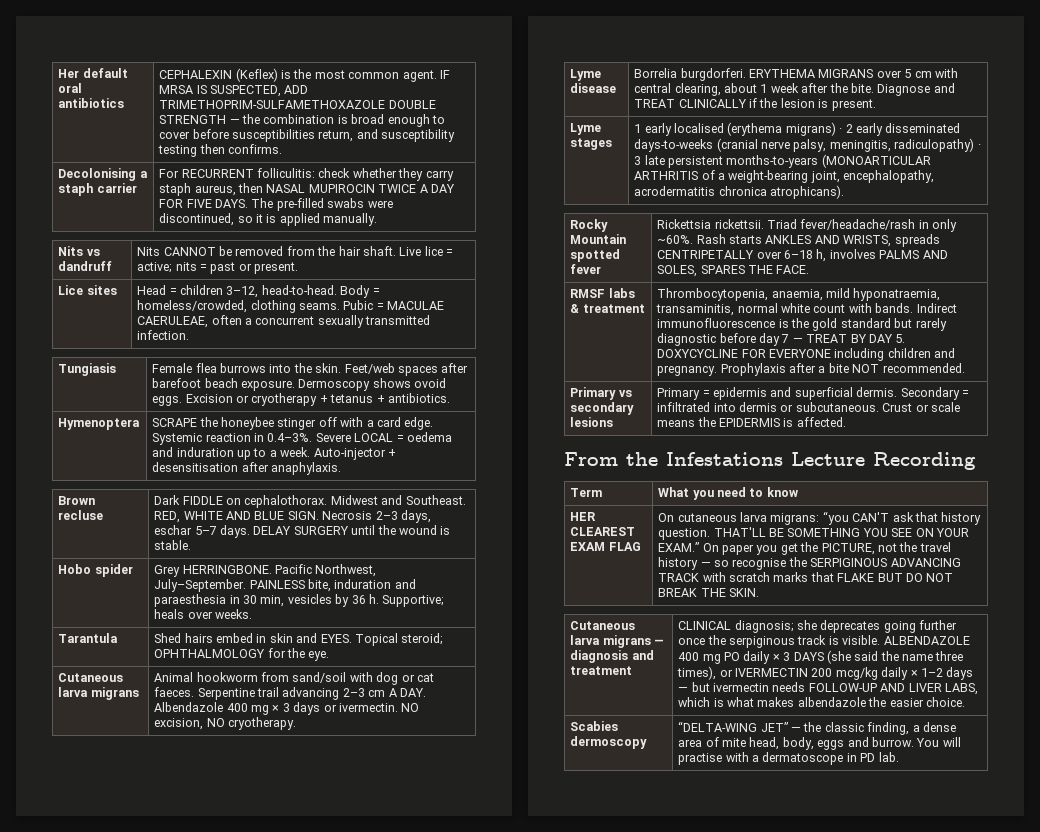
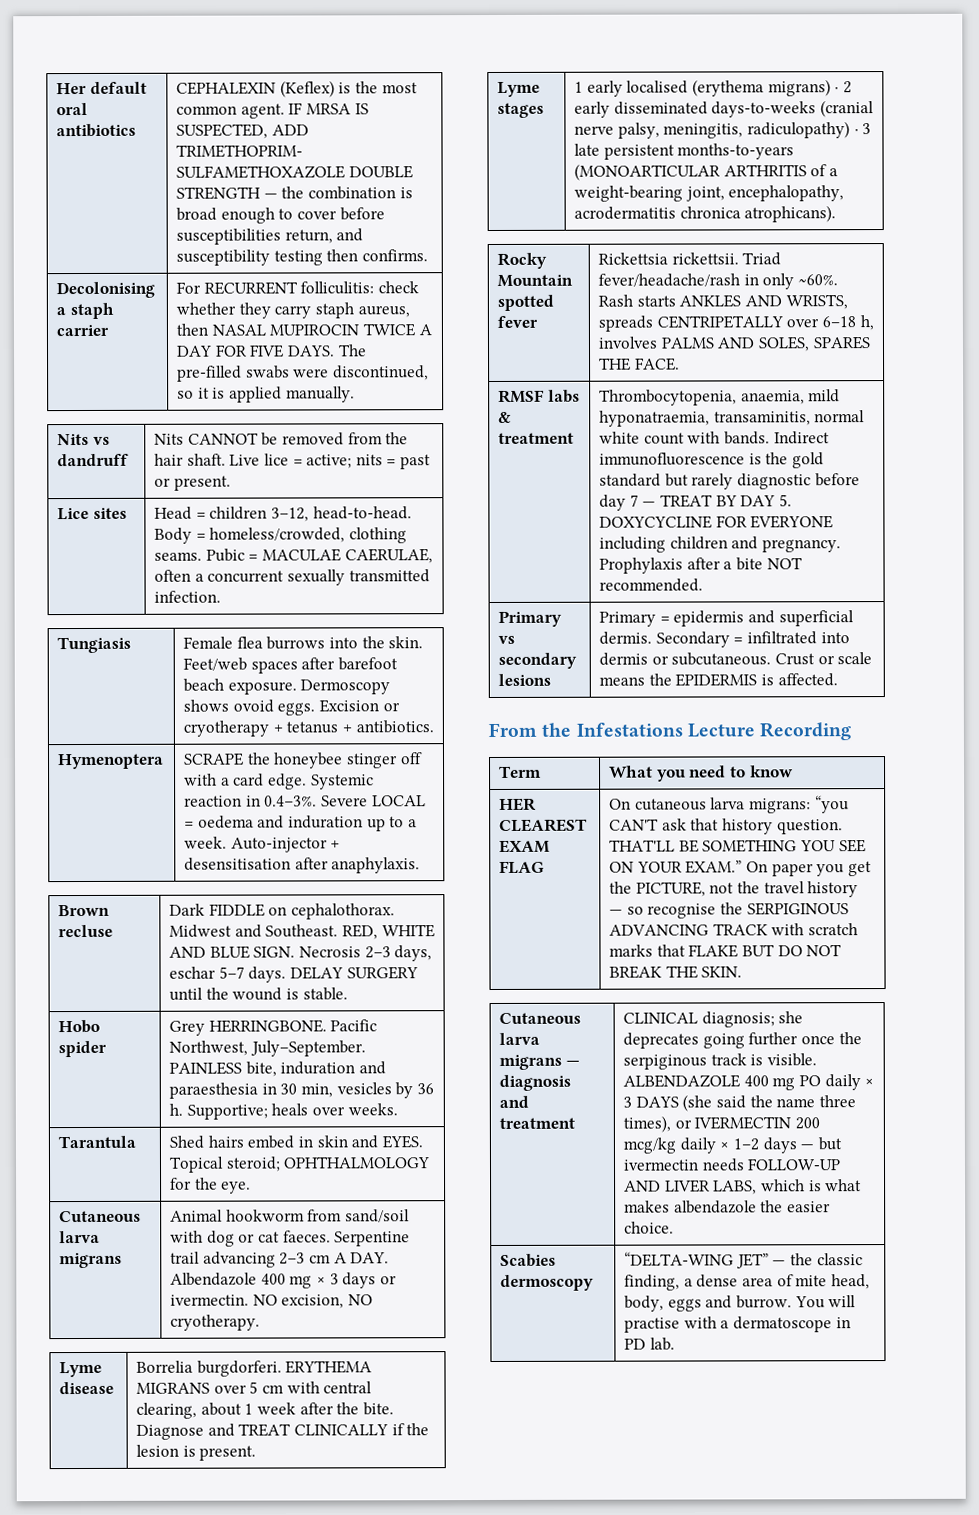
[137,316,209,328] CAERULEAE, -> [344,548,433,564] CAERULAE,

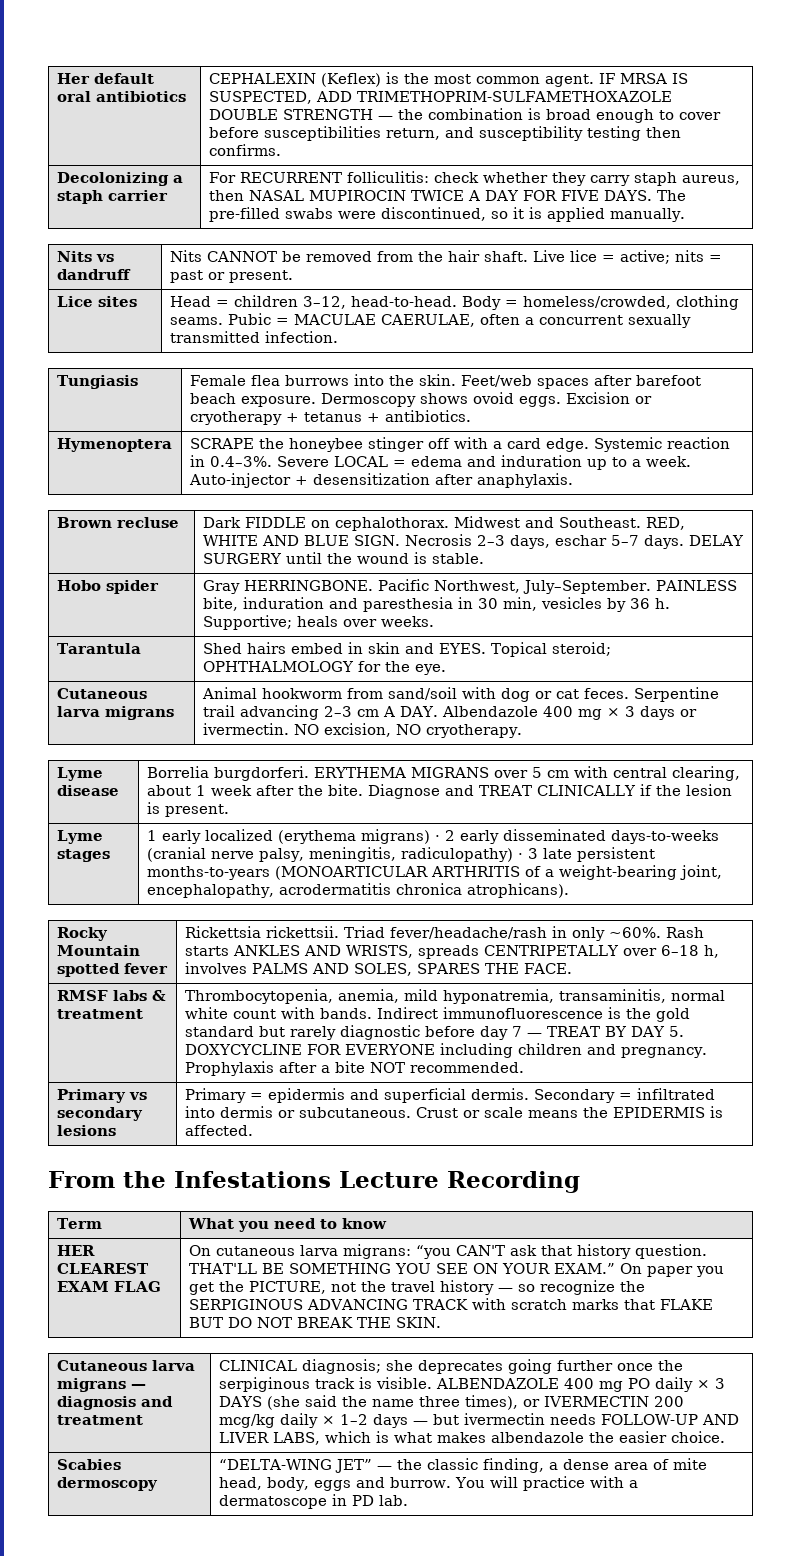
[56,281,156,299] Decolonising -> [56,172,169,186] Decolonizing
[197,815,254,829] oedema -> [410,456,462,467] edema
[184,857,292,871] desensitisation -> [312,473,430,485] desensitization
[169,1020,206,1036] Grey -> [202,580,240,594] Gray
[169,1082,259,1099] paraesthesia -> [362,597,453,612] paresthesia
[282,1230,331,1243] faeces. -> [583,688,629,699] feces.
[626,80,689,94] localised -> [204,829,273,841] localized
[740,389,841,405] [599,410,711,427] anaemia, mild hyponatraemia, -> [337,989,554,1004] anemia, mild hyponatremia,
[647,903,717,919] recognise -> [539,1280,615,1295] recognize
[624,1317,681,1333] practise -> [522,1476,585,1491] practice

